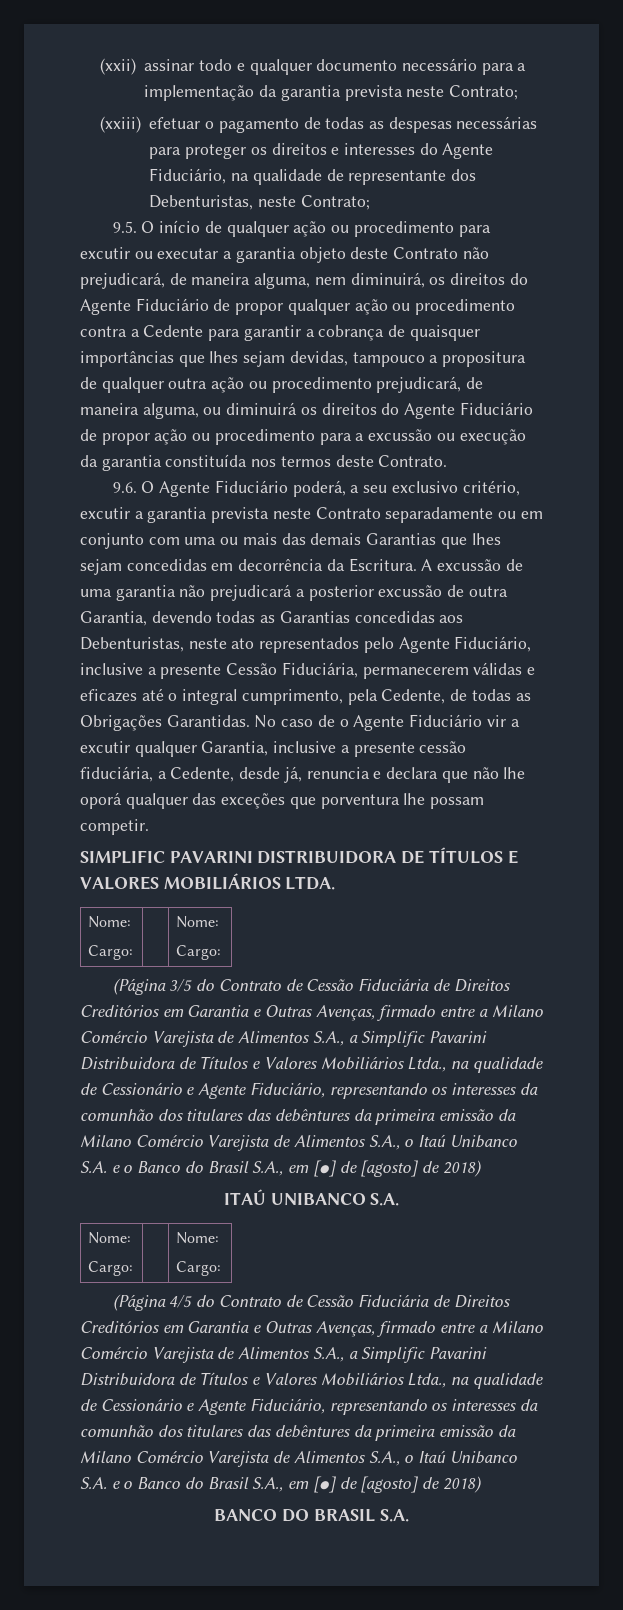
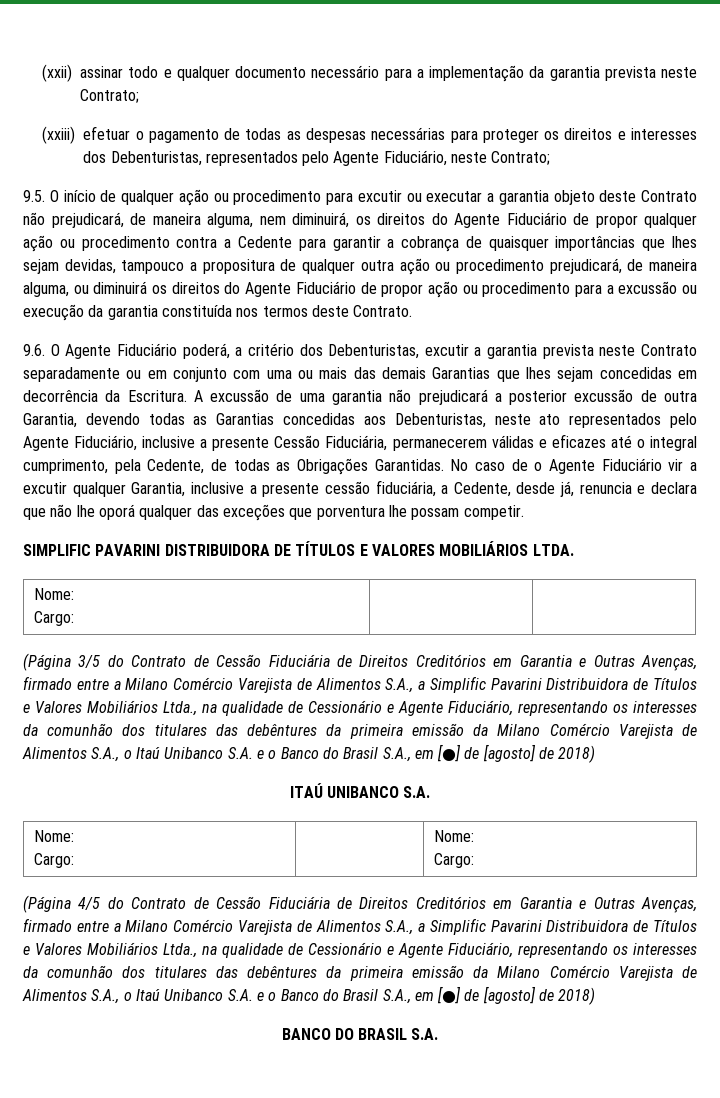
[419,143,494,159] [149,168,476,185] [149,195,254,210] do Agente Fiduciário, na qualidade de representante dos Debenturistas, -> [83,150,447,166] dos Debenturistas, representados pelo Agente Fiduciário,
[363,480,520,496] seu exclusivo critério, -> [247,343,420,359] critério dos Debenturistas,
[176,916,220,928] [176,945,222,960] Nome: // Cargo: -> (74, 618) none

